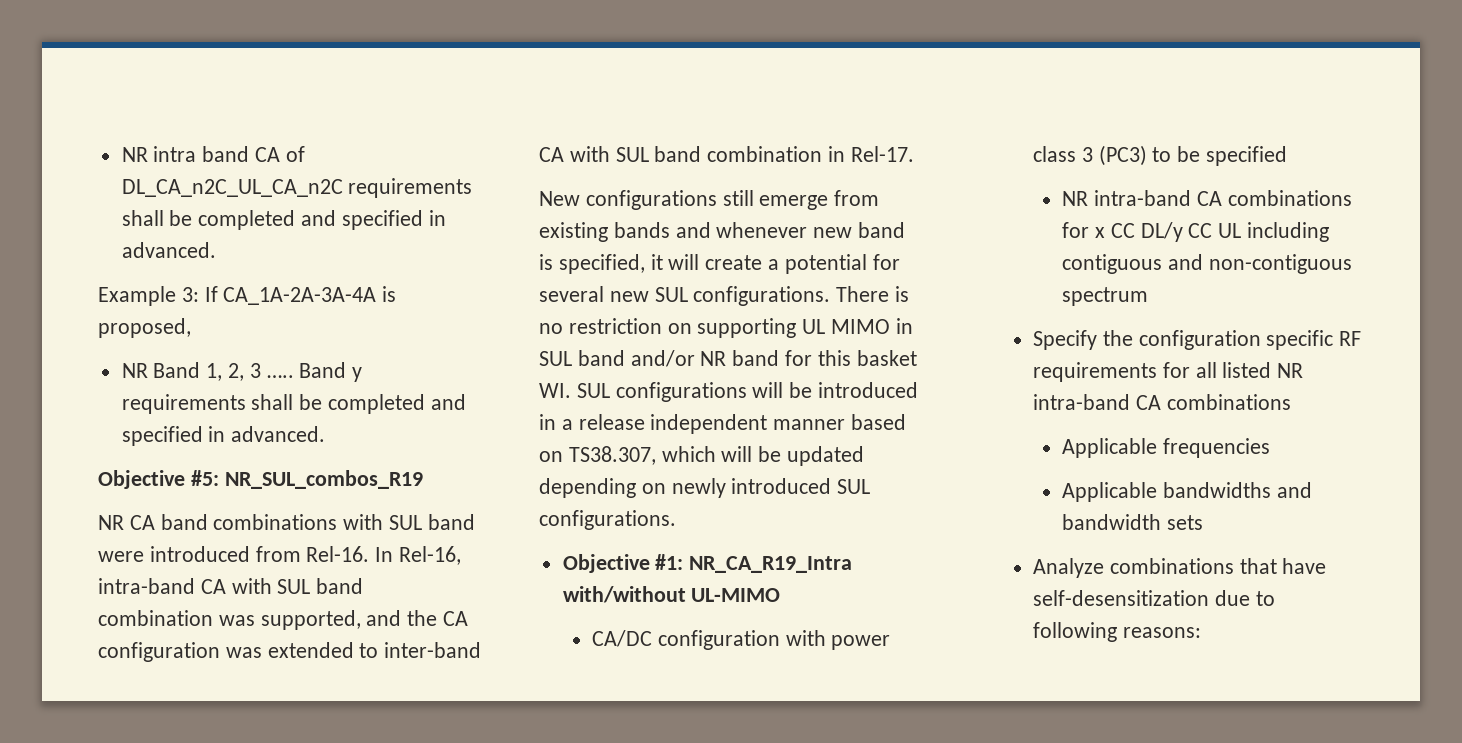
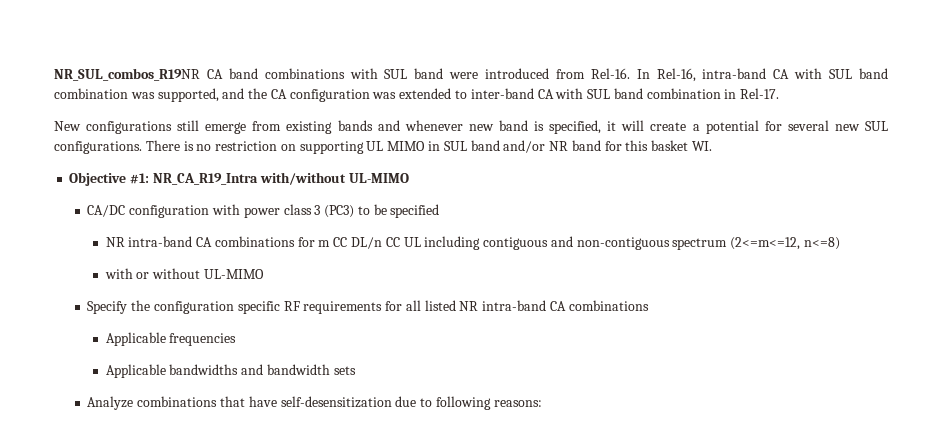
[121,146,305,162] [121,178,473,198] [121,210,446,230] [121,242,216,258] [98,286,397,306] [98,318,191,338] [121,362,363,382] [121,394,466,414] [121,426,326,446] [98,470,423,489] [98,515,124,530] NR intra band CA of DL_CA_n2C_UL_CA_n2C requirements shall be completed and specified in advanced. // Example 3: If CA_1A-2A-3A-4A is proposed, // NR Band 1, 2, 3 ….. Band y requirements shall be completed and specified in advanced. // Objective #5: NR_SUL_combos_R19 // NR -> [54,68,200,81] NR_SUL_combos_R19NR
[576,382,919,402] [539,414,907,434] [539,446,865,466] [539,478,871,498] [539,510,676,530] SUL configurations will be introduced in a release independent manner based on TS38.307, which will be updated depending on newly introduced SUL configurations. -> (713, 146) none
[1095,222,1183,242] x CC DL/y -> [318,237,382,249] m CC DL/n
(1149, 296) none -> [730,237,840,250] [104,268,264,279] (2<=m<=12, n<=8) // with or without UL-MIMO

